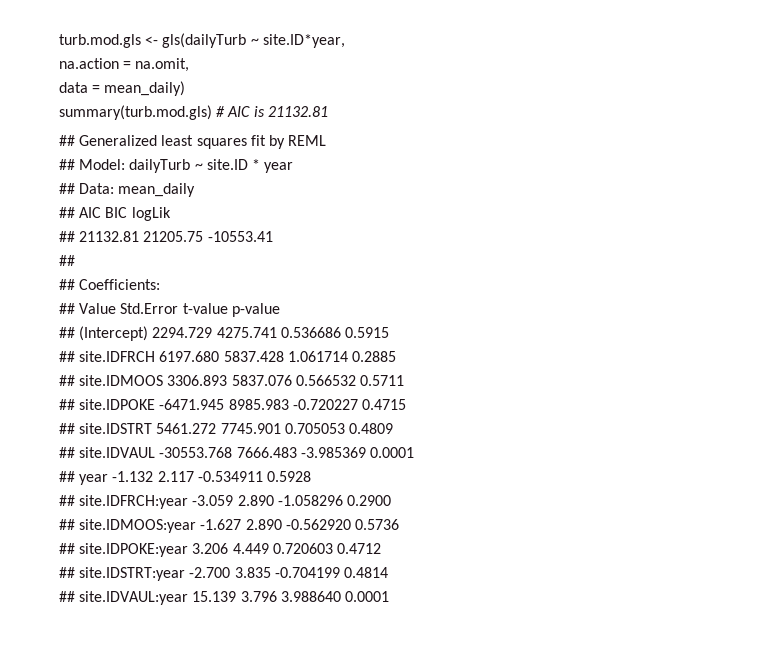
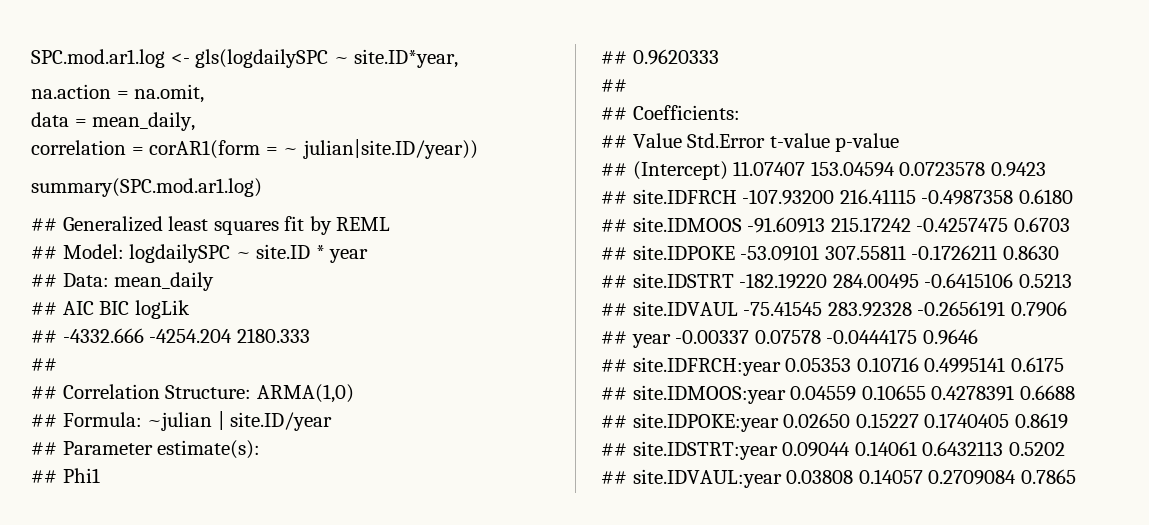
[59,33,247,48] turb.mod.gls <- gls(dailyTurb -> [31,49,329,68] SPC.mod.ar1.log <- gls(logdailySPC
[104,81,186,96] [59,105,328,120] mean_daily) // summary(turb.mod.gls) # AIC is 21132.81 -> [92,112,196,131] [31,139,478,159] [31,178,262,197] mean_daily, // correlation = corAR1(form = ~ julian|site.ID/year)) // summary(SPC.mod.ar1.log)
[129,159,191,173] dailyTurb -> [129,244,231,263] logdailySPC
[79,231,273,242] 21132.81 21205.75 -10553.41 -> [62,328,310,343] [31,358,57,371] [31,384,354,403] [31,411,333,431] [31,440,261,459] [31,468,100,483] [601,49,719,65] -4332.666 -4254.204 2180.333 // ## // ## Correlation Structure: ARMA(1,0) // ## Formula: ~julian | site.ID/year // ## Parameter estimate(s): // ## Phi1 // ## 0.9620333
[152,327,389,338] [59,351,396,362] [59,375,404,386] [59,399,406,410] [59,423,393,434] [59,447,414,458] [59,471,311,485] [59,495,391,509] [59,519,399,533] [59,543,381,557] [59,567,388,581] [59,591,389,605] 2294.729 4275.741 0.536686 0.5915 // ## site.IDFRCH 6197.680 5837.428 1.061714 0.2885 // ## site.IDMOOS 3306.893 5837.076 0.566532 0.5711 // ## site.IDPOKE -6471.945 8985.983 -0.720227 0.4715 // ## site.IDSTRT 5461.272 7745.901 0.705053 0.4809 // ## site.IDVAUL -30553.768 7666.483 -3.985369 0.0001 // ## year -1.132 2.117 -0.534911 0.5928 // ## site.IDFRCH:year -3.059 2.890 -1.058296 0.2900 // ## site.IDMOOS:year -1.627 2.890 -0.562920 0.5736 // ## site.IDPOKE:year 3.206 4.449 0.720603 0.4712 // ## site.IDSTRT:year -2.700 3.835 -0.704199 0.4814 // ## site.IDVAUL:year 15.139 3.796 3.988640 0.0001 -> [733,161,1046,177] [601,189,1073,205] [601,217,1070,233] [601,245,1059,261] [601,273,1072,289] [601,301,1067,317] [601,329,978,348] [601,357,1064,376] [601,385,1075,404] [601,413,1068,432] [601,441,1065,460] [601,469,1076,488] 11.07407 153.04594 0.0723578 0.9423 // ## site.IDFRCH -107.93200 216.41115 -0.4987358 0.6180 // ## site.IDMOOS -91.60913 215.17242 -0.4257475 0.6703 // ## site.IDPOKE -53.09101 307.55811 -0.1726211 0.8630 // ## site.IDSTRT -182.19220 284.00495 -0.6415106 0.5213 // ## site.IDVAUL -75.41545 283.92328 -0.2656191 0.7906 // ## year -0.00337 0.07578 -0.0444175 0.9646 // ## site.IDFRCH:year 0.05353 0.10716 0.4995141 0.6175 // ## site.IDMOOS:year 0.04559 0.10655 0.4278391 0.6688 // ## site.IDPOKE:year 0.02650 0.15227 0.1740405 0.8619 // ## site.IDSTRT:year 0.09044 0.14061 0.6432113 0.5202 // ## site.IDVAUL:year 0.03808 0.14057 0.2709084 0.7865

